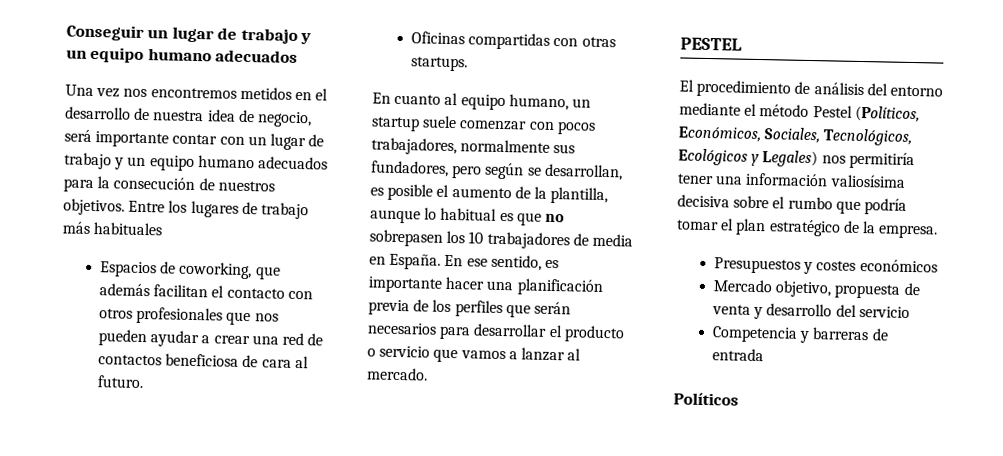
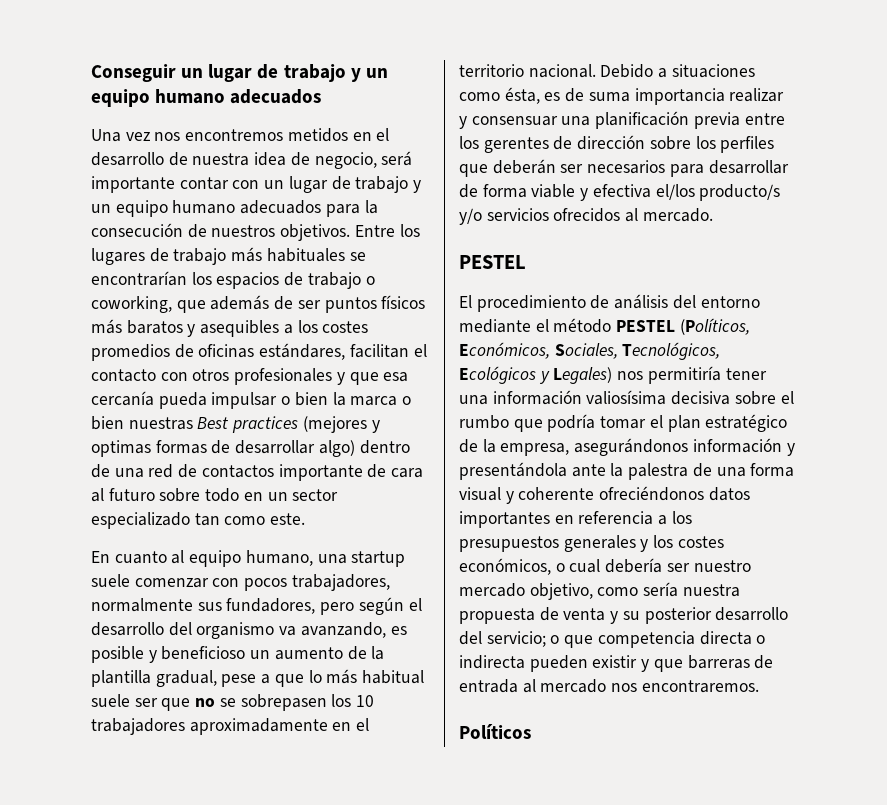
[99,261,281,280] [99,283,151,297] // Espacios de coworking, que además -> [349,252,366,261] [91,271,375,289] [91,295,426,313] [91,319,369,337] [91,343,346,361] se encontrarían los espacios de trabajo o coworking, que además de ser puntos físicos más baratos y asequibles a los costes promedios de oficinas estándares,
[226,311,279,326] [98,329,250,348] que nos pueden ayudar a crear -> [336,372,409,385] [91,391,412,409] [91,416,380,433] [91,440,410,457] [91,464,110,478] y que esa cercanía pueda impulsar o bien la marca o bien nuestras Best practices (mejores y optimas formas de desarrollar algo) dentro de
[165,353,240,367] beneficiosa -> [278,464,363,481] importante
[97,375,145,389] [411,31,616,50] [411,56,469,72] futuro. // Oficinas compartidas con otras startups. -> [108,488,339,502] [91,512,306,529] futuro sobre todo en un sector especializado tan como este.
[571,98,591,108] un -> [317,554,347,564] una
[527,163,623,181] [370,183,609,205] [370,207,514,224] se desarrollan, es posible el aumento de la plantilla, aunque lo habitual es -> [408,598,422,611] [91,622,407,639] [91,646,385,663] [91,669,425,687] [91,694,158,707] el desarrollo del organismo va avanzando, es posible y beneficioso un aumento de la plantilla gradual, pese a que lo más habitual suele ser
(565, 218) none -> [219,698,236,707] se
[572,233,633,247] [369,253,559,271] [368,276,604,296] [368,299,430,316] de media en España. En ese sentido, es importante hacer una planificación previa de -> [189,718,370,735] [459,64,755,78] [459,87,785,105] [459,111,785,129] [459,135,691,153] aproximadamente en el territorio nacional. Debido a situaciones como ésta, es de suma importancia realizar y consensuar una planificación previa entre los gerentes de dirección sobre
[533,301,571,315] serán -> [492,159,584,174] deberán ser
[548,324,625,343] [367,345,565,363] el producto o servicio que vamos a lanzar -> [459,184,781,201] [459,208,621,225] de forma viable y efectiva el/los producto/s y/o servicios ofrecidos
[812,105,853,118] Pestel -> [616,320,676,332] PESTEL
[878,224,939,239] [714,257,938,275] [713,279,921,299] [712,303,910,320] [712,326,811,344] empresa. // Presupuestos y costes económicos // Mercado objetivo, propuesta de venta y desarrollo del servicio // Competencia y -> [500,438,795,456] [459,462,795,480] [459,486,750,504] [459,511,692,528] [459,535,724,552] [459,558,751,575] [459,582,740,600] [459,607,789,624] [459,631,766,648] [459,655,683,672] empresa, asegurándonos información y presentándola ante la palestra de una forma visual y coherente ofreciéndonos datos importantes en referencia a los presupuestos generales y los costes económicos, o cual debería ser nuestro mercado objetivo, como sería nuestra propuesta de venta y su posterior desarrollo del servicio; o que competencia directa o indirecta pueden existir y que
(765, 355) none -> [522,679,759,693] al mercado nos encontraremos.

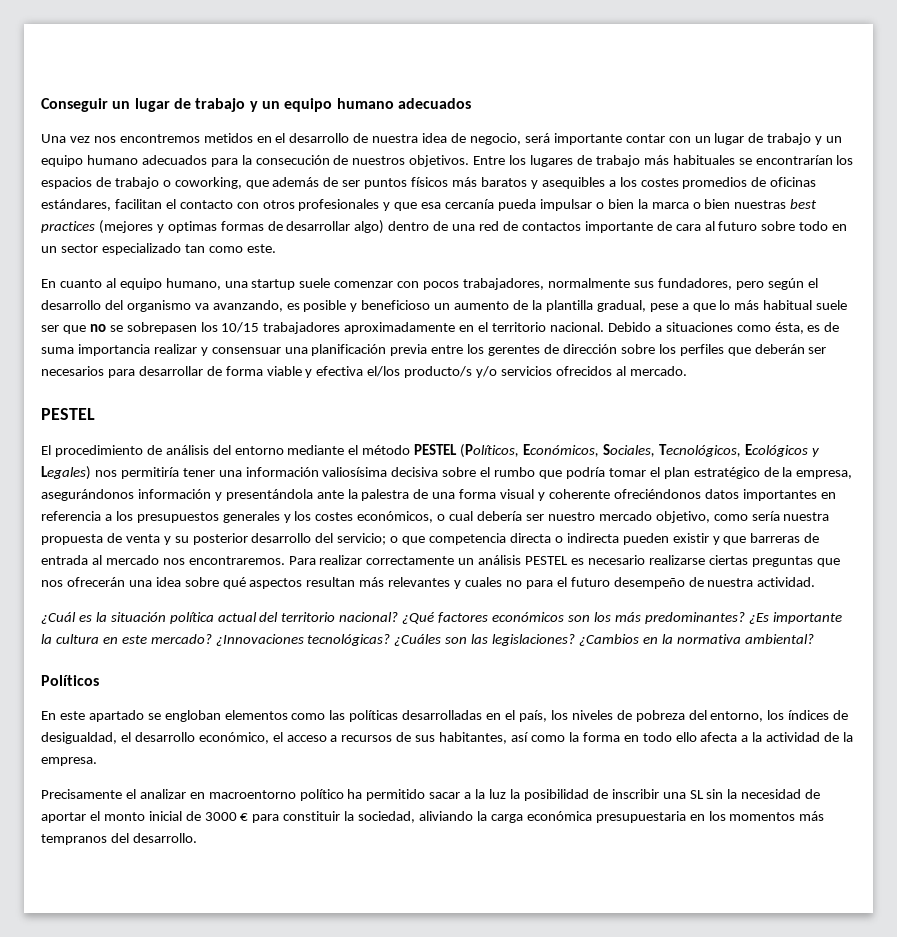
[197,417,230,429] Best -> [790,199,818,209] best
[356,695,375,707] 10 -> [221,322,260,333] 10/15
[459,724,531,739] // Políticos -> [288,555,840,567] [41,577,816,589] [41,612,842,624] [41,634,814,646] [41,675,99,686] [41,710,849,722] [41,732,854,744] [41,757,97,766] [41,789,821,801] [41,811,825,823] [41,833,197,845] Para realizar correctamente un análisis PESTEL es necesario realizarse ciertas preguntas que nos ofrecerán una idea sobre qué aspectos resultan más relevantes y cuales no para el futuro desempeño de nuestra actividad. // ¿Cuál es la situación política actual del territorio nacional? ¿Qué factores económicos son los más predominantes? ¿Es importante la cultura en este mercado? ¿Innovaciones tecnológicas? ¿Cuáles son las legislaciones? ¿Cambios en la normativa ambiental? // Políticos // En este apartado se engloban elementos como las políticas desarrolladas en el país, los niveles de pobreza del entorno, los índices de desigualdad, el desarrollo económico, el acceso a recursos de sus habitantes, así como la forma en todo ello afecta a la actividad de la empresa. // Precisamente el analizar en macroentorno político ha permitido sacar a la luz la posibilidad de inscribir una SL sin la necesidad de aportar el monto inicial de 3000 € para constituir la sociedad, aliviando la carga económica presupuestaria en los momentos más tempranos del desarrollo.

